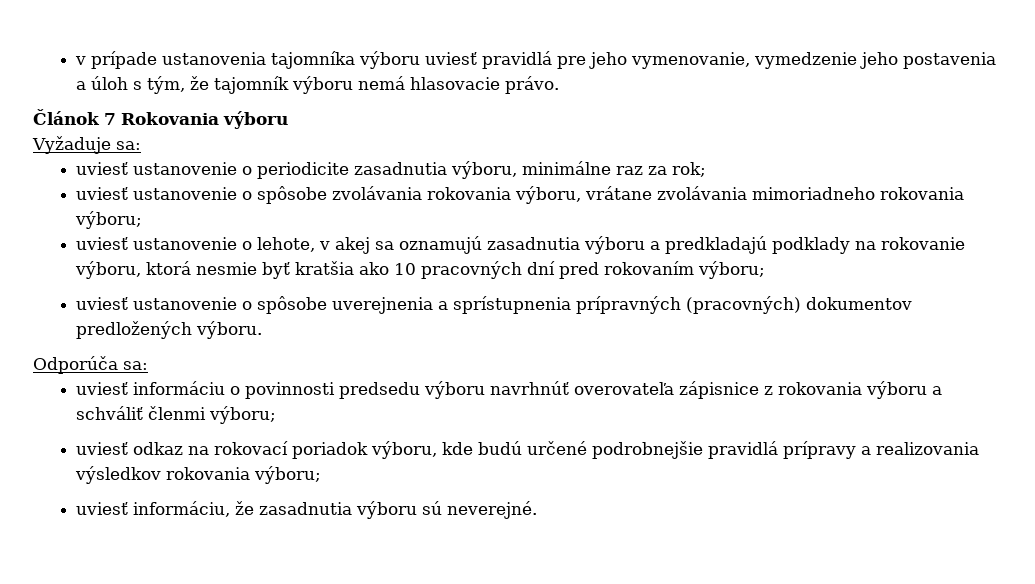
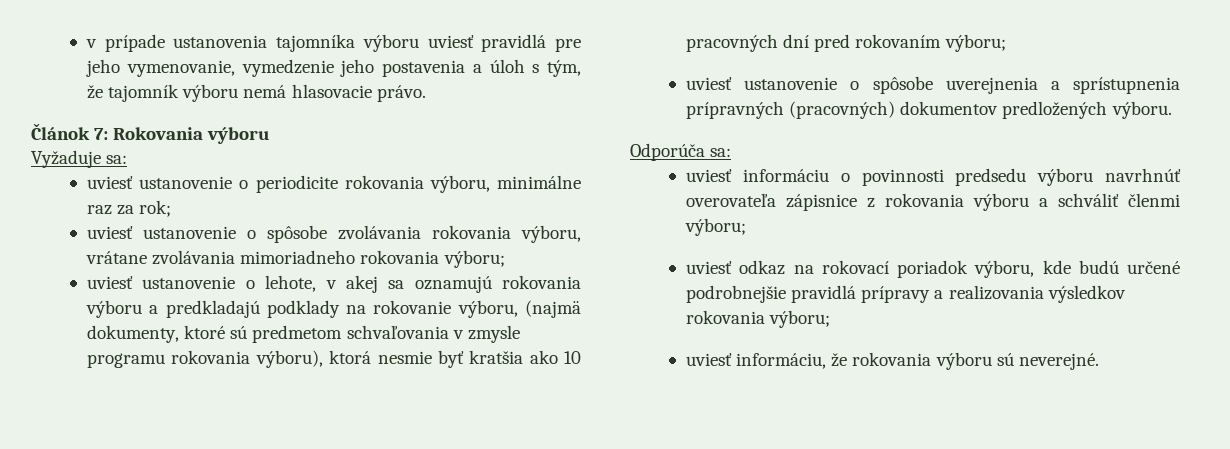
[104,113,116,125] 7 -> [94,128,109,140] 7:
[353,162,447,175] zasadnutia -> [344,175,424,189] rokovania
[486,237,580,250] zasadnutia -> [502,275,581,289] rokovania
(141, 270) none -> [525,300,581,318] [87,325,520,343] [87,350,323,368] (najmä dokumenty, ktoré sú predmetom schvaľovania v zmysle programu rokovania výboru),
[258,502,352,515] zasadnutia -> [852,352,932,366] rokovania

